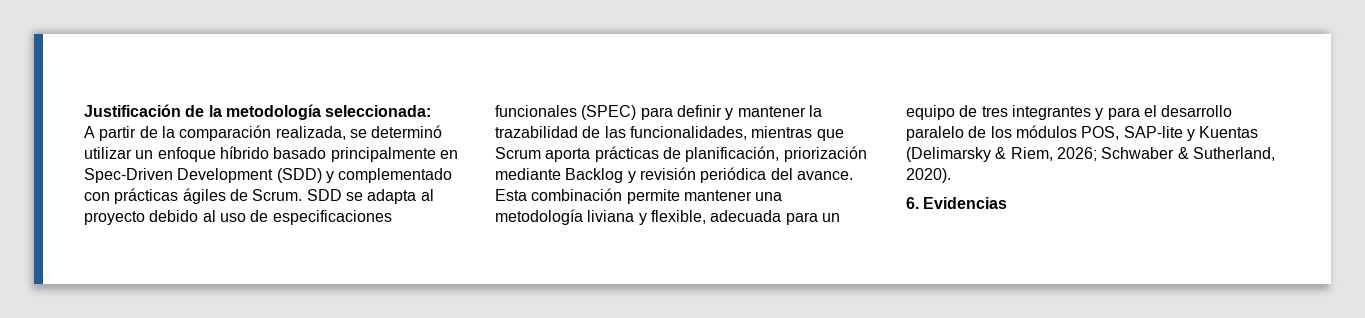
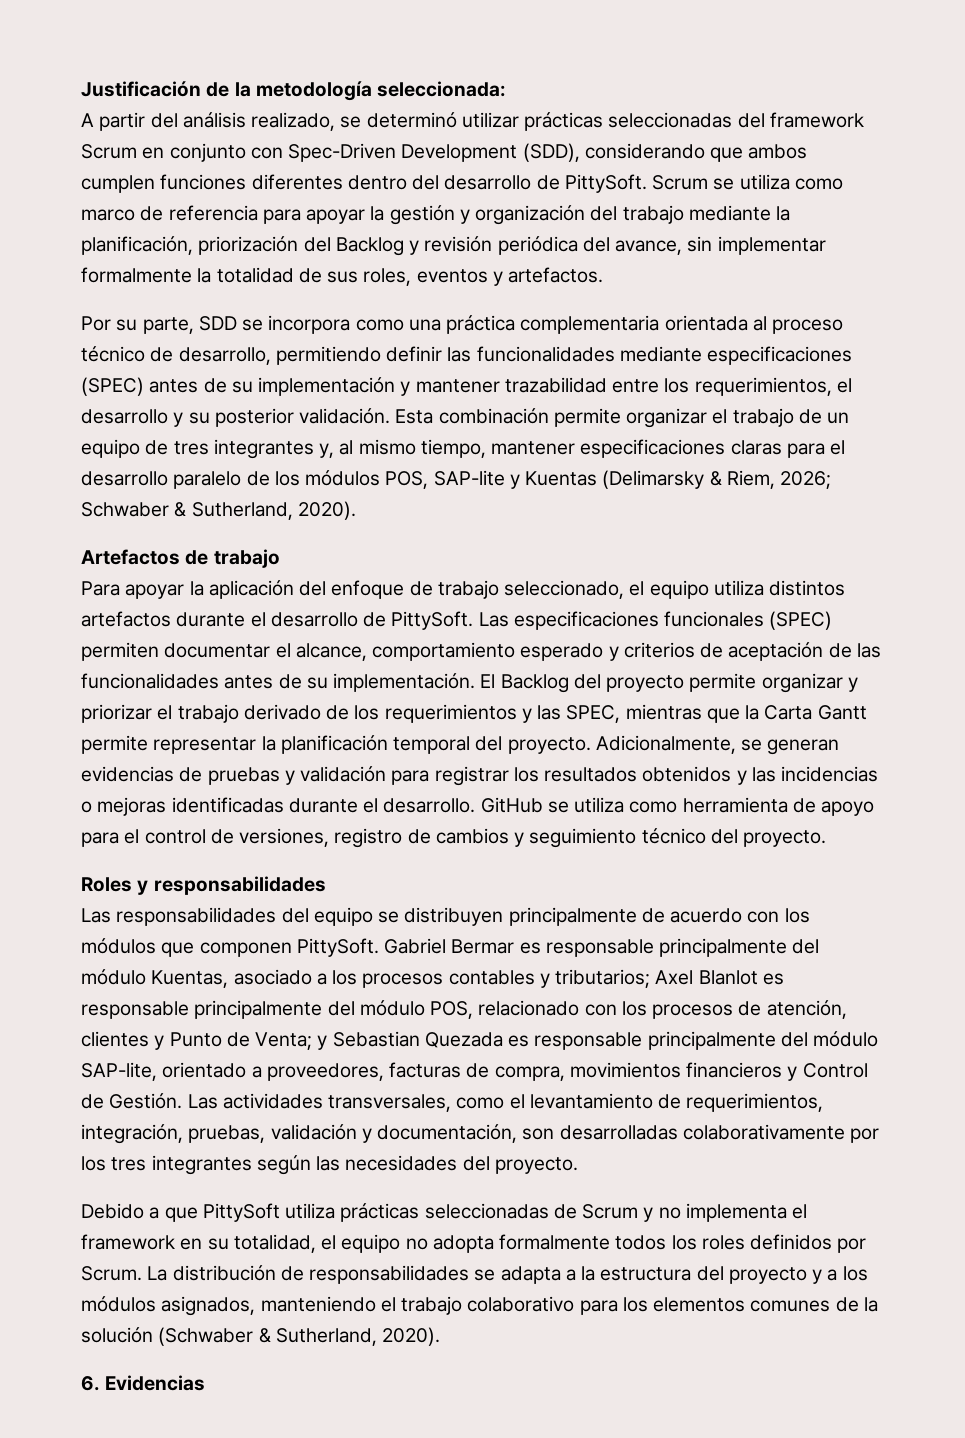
[139,125,443,141] [84,146,458,162] [84,168,453,183] [84,188,434,204] [84,210,392,225] [495,105,822,120] [495,126,844,141] [495,146,681,162] de la comparación realizada, se determinó utilizar un enfoque híbrido basado principalmente en Spec-Driven Development (SDD) y complementado con prácticas ágiles de Scrum. SDD se adapta al proyecto debido al uso de especificaciones funcionales (SPEC) para definir y mantener la trazabilidad de las funcionalidades, mientras que Scrum aporta prácticas de -> [150,112,864,131] [81,143,808,162] [81,174,843,193] [81,205,791,225] del análisis realizado, se determinó utilizar prácticas seleccionadas del framework Scrum en conjunto con Spec-Driven Development (SDD), considerando que ambos cumplen funciones diferentes dentro del desarrollo de PittySoft. Scrum se utiliza como marco de referencia para apoyar la gestión y organización del trabajo mediante la
[495,168,561,180] mediante -> [303,237,331,252] del
[796,171,853,180] [495,188,783,204] [495,209,818,225] avance. Esta combinación permite mantener una metodología liviana y flexible, adecuada para -> [615,236,826,255] [81,267,604,286] [81,315,844,334] [81,346,853,365] [81,377,852,396] [81,408,822,428] avance, sin implementar formalmente la totalidad de sus roles, eventos y artefactos. // Por su parte, SDD se incorpora como una práctica complementaria orientada al proceso técnico de desarrollo, permitiendo definir las funcionalidades mediante especificaciones (SPEC) antes de su implementación y mantener trazabilidad entre los requerimientos, el desarrollo y su posterior validación. Esta combinación permite organizar el trabajo de
[1095,108,1104,120] y -> [319,439,782,458] y, al mismo tiempo, mantener especificaciones claras
(951, 175) none -> [81,549,280,568] [81,580,846,599] [81,611,833,630] [81,642,881,661] [81,673,858,693] [81,704,867,723] [81,735,840,755] [81,766,879,786] [81,797,875,816] [81,828,827,848] [81,876,326,895] [81,907,810,926] [81,938,820,957] [81,969,784,988] [81,1000,847,1019] [81,1031,879,1050] [81,1062,868,1081] [81,1093,824,1112] [81,1124,880,1144] [81,1155,578,1175] [81,1203,808,1222] [81,1234,867,1253] [81,1265,868,1284] [81,1296,878,1316] [81,1327,441,1346] // Artefactos de trabajo // Para apoyar la aplicación del enfoque de trabajo seleccionado, el equipo utiliza distintos artefactos durante el desarrollo de PittySoft. Las especificaciones funcionales (SPEC) permiten documentar el alcance, comportamiento esperado y criterios de aceptación de las funcionalidades antes de su implementación. El Backlog del proyecto permite organizar y priorizar el trabajo derivado de los requerimientos y las SPEC, mientras que la Carta Gantt permite representar la planificación temporal del proyecto. Adicionalmente, se generan evidencias de pruebas y validación para registrar los resultados obtenidos y las incidencias o mejoras identificadas durante el desarrollo. GitHub se utiliza como herramienta de apoyo para el control de versiones, registro de cambios y seguimiento técnico del proyecto. // Roles y responsabilidades // Las responsabilidades del equipo se distribuyen principalmente de acuerdo con los módulos que componen PittySoft. Gabriel Bermar es responsable principalmente del módulo Kuentas, asociado a los procesos contables y tributarios; Axel Blanlot es responsable principalmente del módulo POS, relacionado con los procesos de atención, clientes y Punto de Venta; y Sebastian Quezada es responsable principalmente del módulo SAP-lite, orientado a proveedores, facturas de compra, movimientos financieros y Control de Gestión. Las actividades transversales, como el levantamiento de requerimientos, integración, pruebas, validación y documentación, son desarrolladas colaborativamente por los tres integrantes según las necesidades del proyecto. // Debido a que PittySoft utiliza prácticas seleccionadas de Scrum y no implementa el framework en su totalidad, el equipo no adopta formalmente todos los roles definidos por Scrum. La distribución de responsabilidades se adapta a la estructura del proyecto y a los módulos asignados, manteniendo el trabajo colaborativo para los elementos comunes de la solución (Schwaber & Sutherland, 2020).

